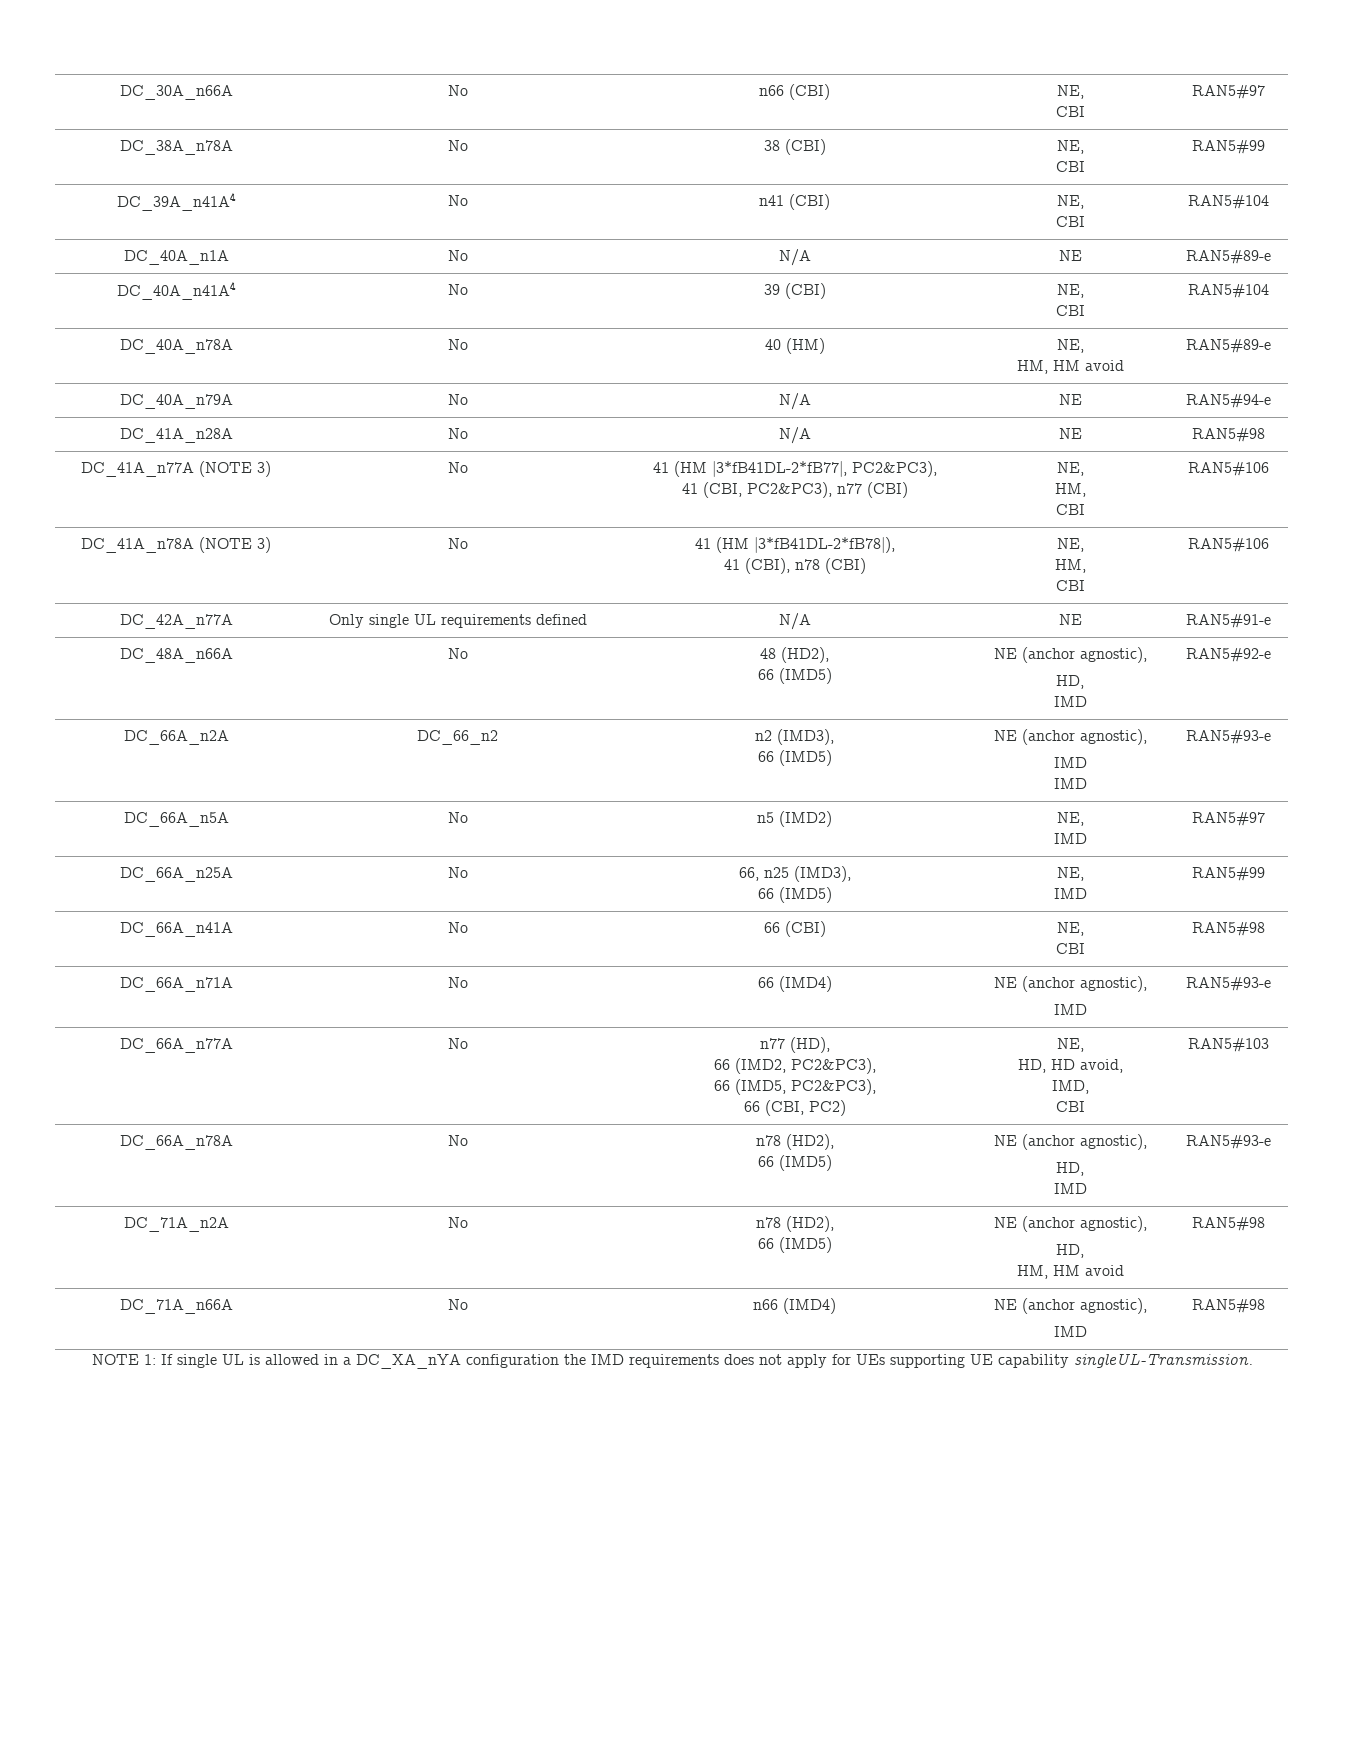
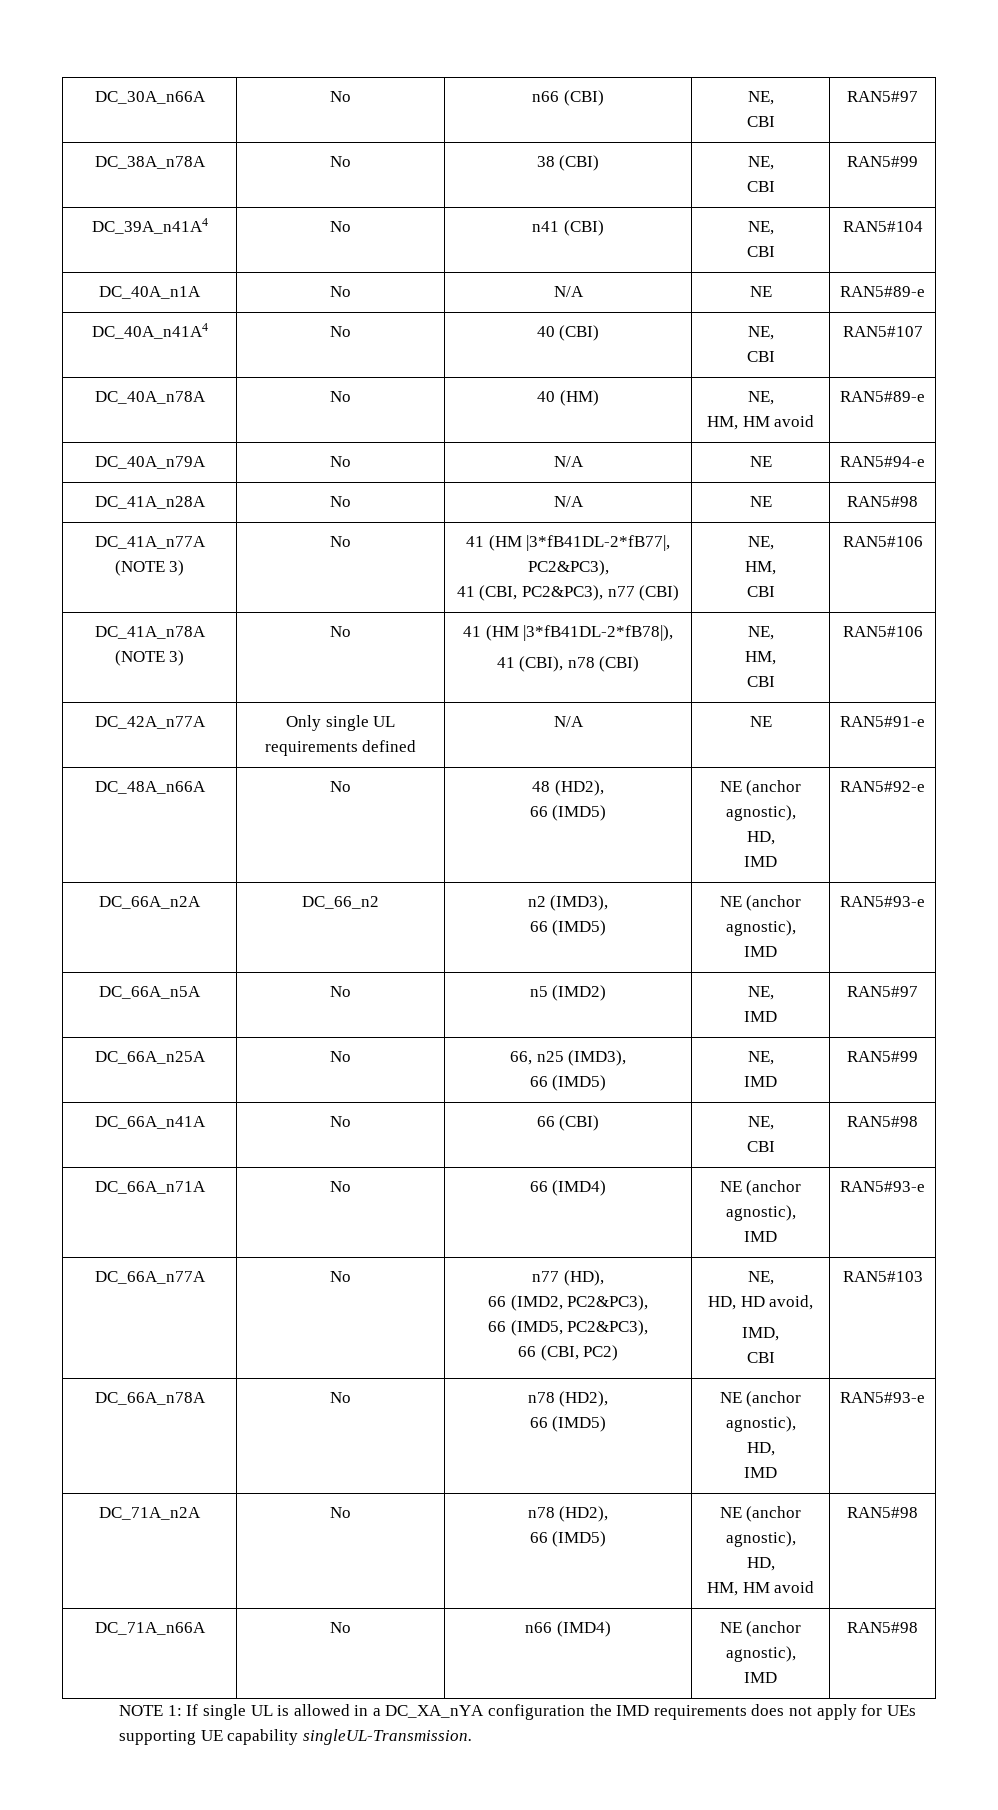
[763,283,826,299] [1056,284,1084,298] [1055,305,1085,316] [1188,284,1269,298] 39 (CBI) | NE, // CBI | RAN5#104 -> [536,325,600,341] [747,326,774,340] [746,351,775,362] [842,326,923,337] 40 (CBI) | NE, // CBI | RAN5#107
[1053,778,1087,789] // IMD -> (777, 951) none

